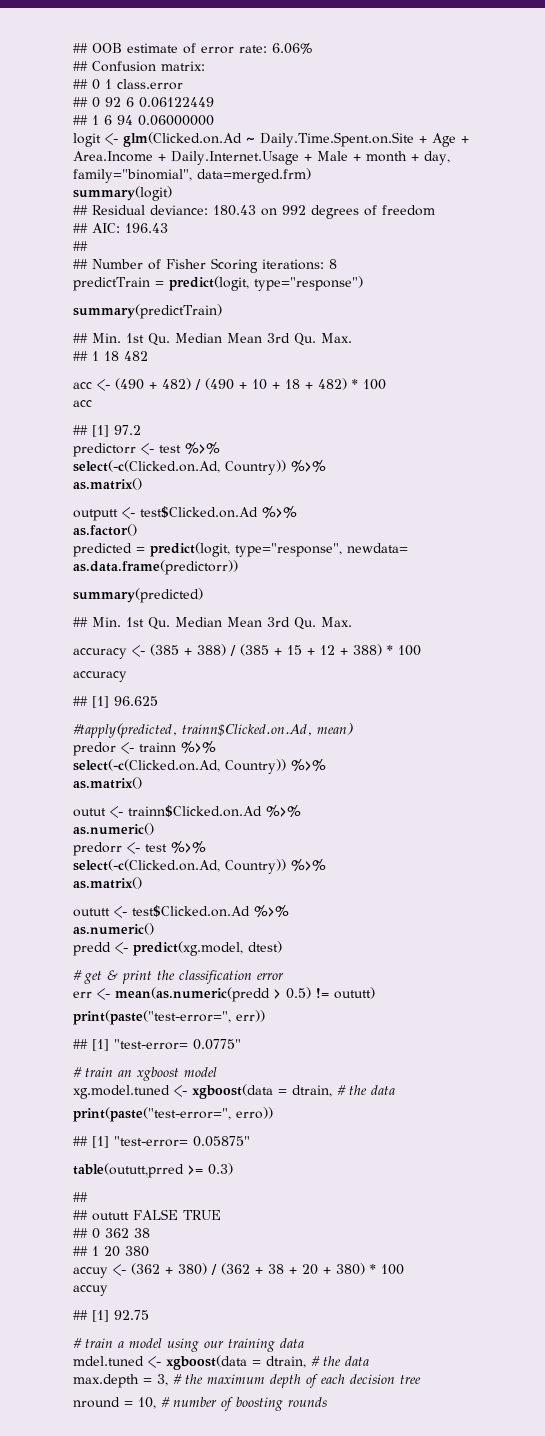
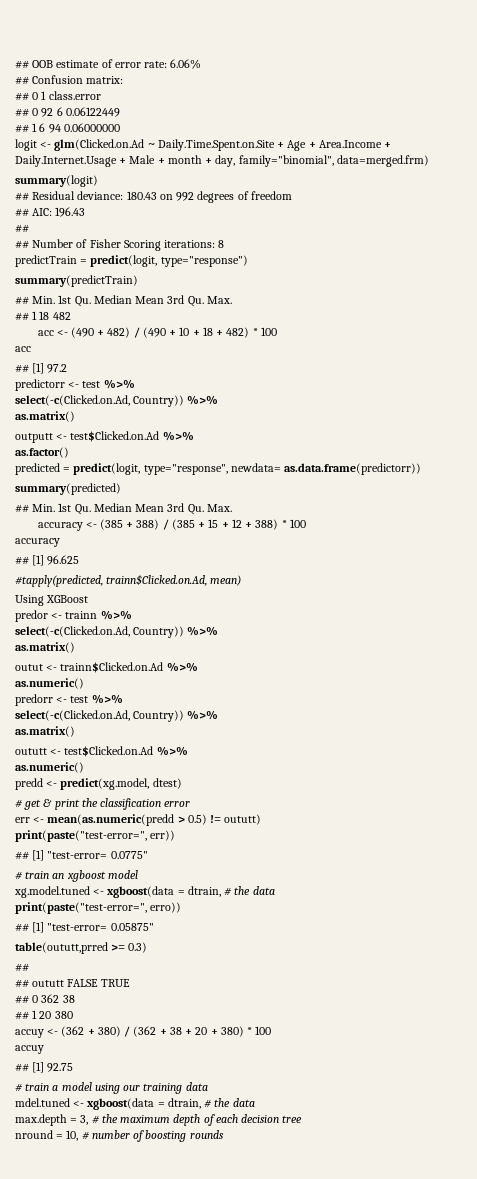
(353, 729) none -> [15,595,89,606] // Using XGBoost

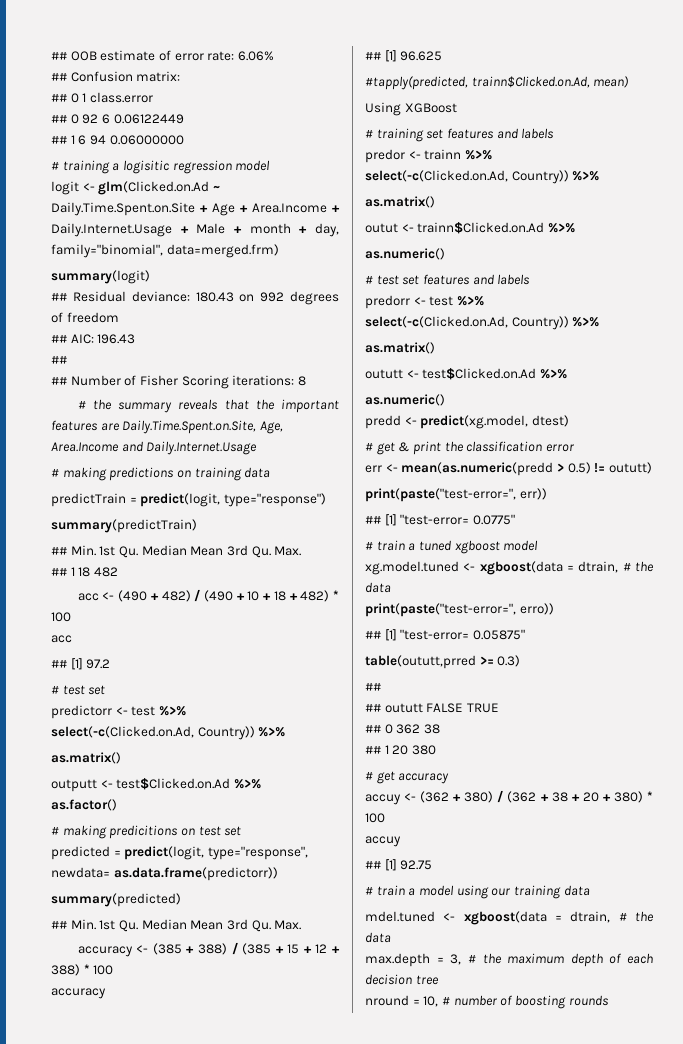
(120, 127) none -> [51,160,271,174] // # training a logisitic regression model
(225, 244) none -> [77,399,339,413] [51,420,283,434] [51,441,258,455] [51,467,271,481] // # the summary reveals that the important features are Daily.Time.Spent.on.Site, Age, Area.Income and Daily.Internet.Usage // # making predictions on training data
(68, 368) none -> [51,685,106,695] // # test set
(69, 452) none -> [51,825,242,839] // # making predicitions on test set
(89, 599) none -> [365,128,554,142] // # training set features and labels
(84, 683) none -> [365,274,530,285] // # test set features and labels
[52,873,65,879] an -> [408,540,451,551] a tuned
(73, 1015) none -> [365,771,450,784] // # get accuracy

